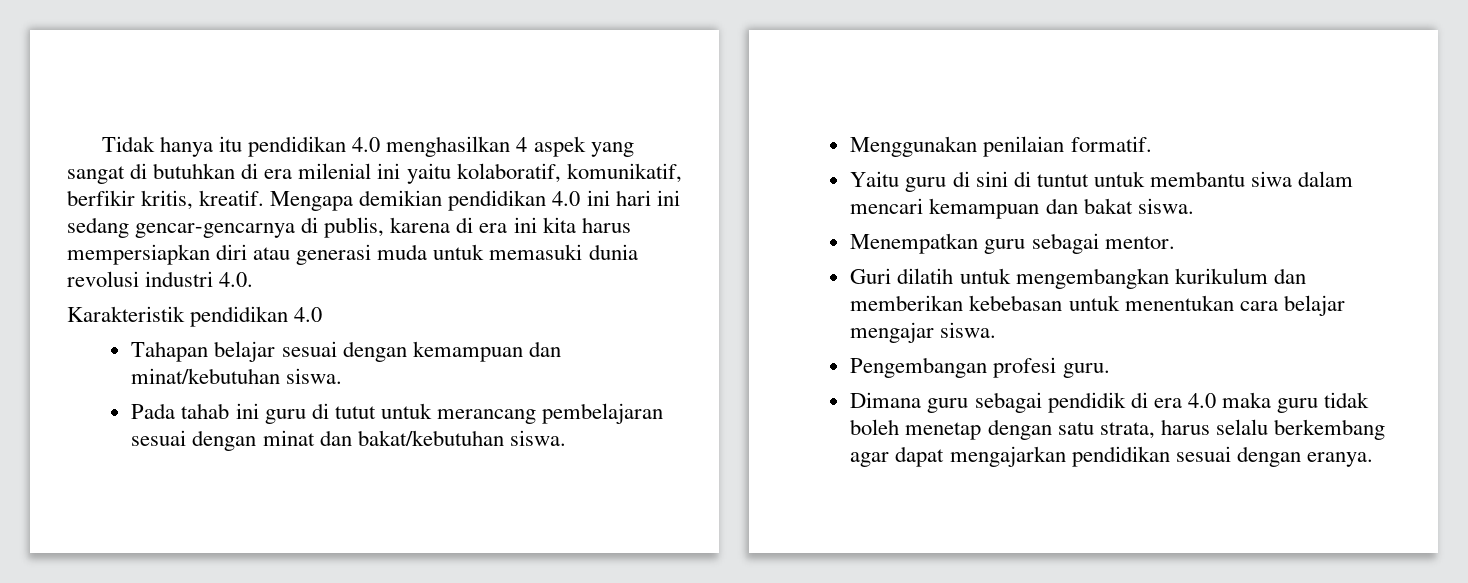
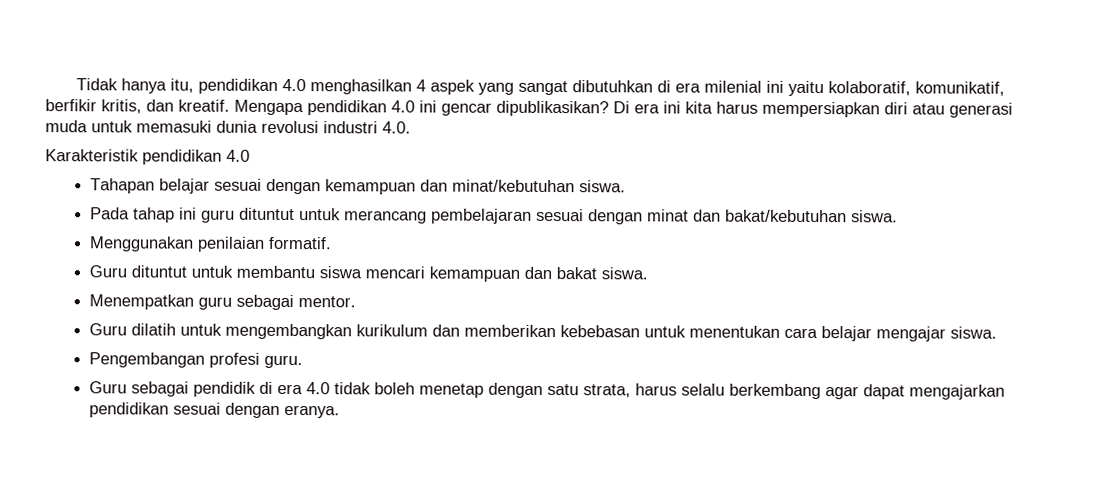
[219,136,243,152] itu -> [170,78,195,93] itu,
[130,163,236,179] di butuhkan -> [572,80,654,93] dibutuhkan
(194, 200) none -> [146,99,174,112] dan
[359,190,443,206] demikian -> (304, 107) none
[615,190,680,206] [67,217,474,238] hari ini sedang gencar-gencarnya di publis, karena di -> [441,100,630,117] gencar dipublikasikan? Di
[181,403,230,419] tahab -> [133,207,176,223] tahap
[311,403,376,419] di tutut -> [239,207,296,221] dituntut
[850,171,1354,192] Yaitu guru di sini di tuntut untuk membantu siwa dalam -> [89,265,363,279] Guru dituntut untuk membantu siswa
[850,268,892,284] Guri -> [89,323,128,336] Guru
[850,392,969,413] Dimana guru -> [89,381,128,394] Guru
[1221,392,1319,413] maka guru -> (331, 388) none

